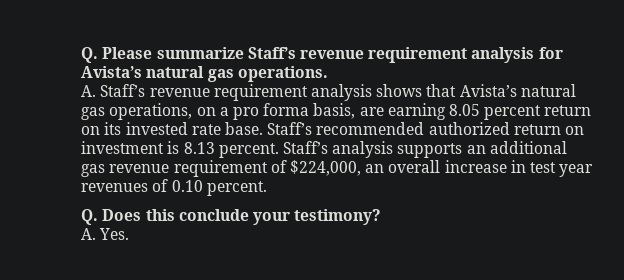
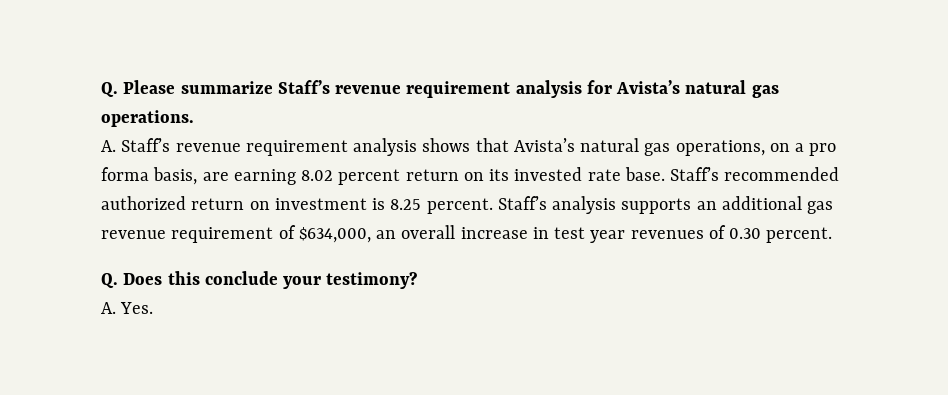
[448,104,480,116] 8.05 -> [301,170,334,181] 8.02
[183,142,215,154] 8.13 -> [390,199,422,210] 8.25
[289,160,361,176] $224,000, -> [298,227,371,243] $634,000,
[171,180,203,192] 0.10 -> [729,228,762,239] 0.30

